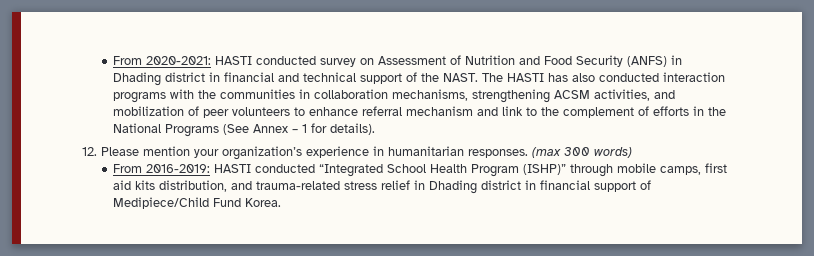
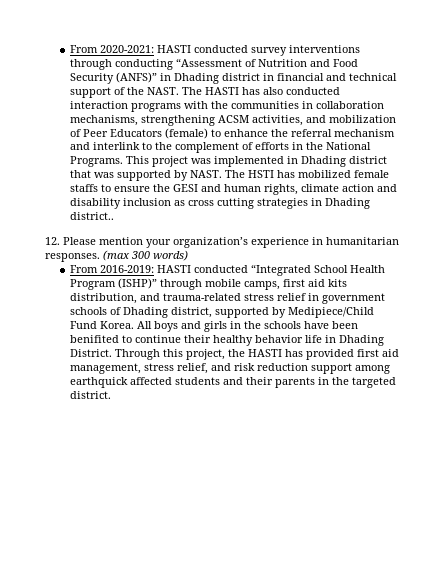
[360,56,447,65] on Assessment -> [288,45,360,53] [69,58,242,70] interventions through conducting “Assessment
[627,56,668,67] (ANFS) -> [115,72,157,83] (ANFS)”
[203,107,291,118] peer volunteers -> [82,128,208,139] Peer Educators (female)
(359, 111) none -> [270,129,288,137] the
[502,106,524,116] link -> [92,142,140,150] interlink
[165,123,376,137] Programs (See Annex – 1 for details). -> [69,156,387,167] [69,170,389,181] [69,184,397,195] [69,198,370,209] [69,212,114,220] Programs. This project was implemented in Dhading district that was supported by NAST. The HSTI has mobilized female staffs to ensure the GESI and human rights, climate action and disability inclusion as cross cutting strategies in Dhading district..
[429,180,652,194] [113,197,282,209] Dhading district in financial support of Medipiece/Child Fund Korea. -> [321,293,385,304] [69,307,374,318] [69,321,358,332] [69,335,384,346] [69,349,399,360] [69,363,390,374] [69,377,396,388] [69,391,111,399] government schools of Dhading district, supported by Medipiece/Child Fund Korea. All boys and girls in the schools have been benifited to continue their healthy behavior life in Dhading District. Through this project, the HASTI has provided first aid management, stress relief, and risk reduction support among earthquick affected students and their parents in the targeted district.

